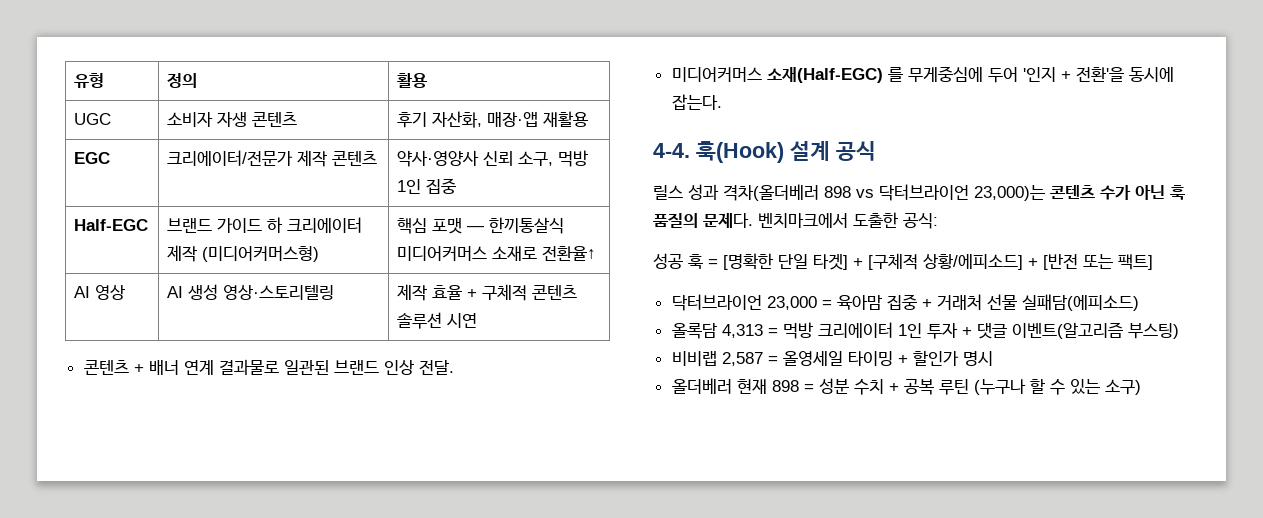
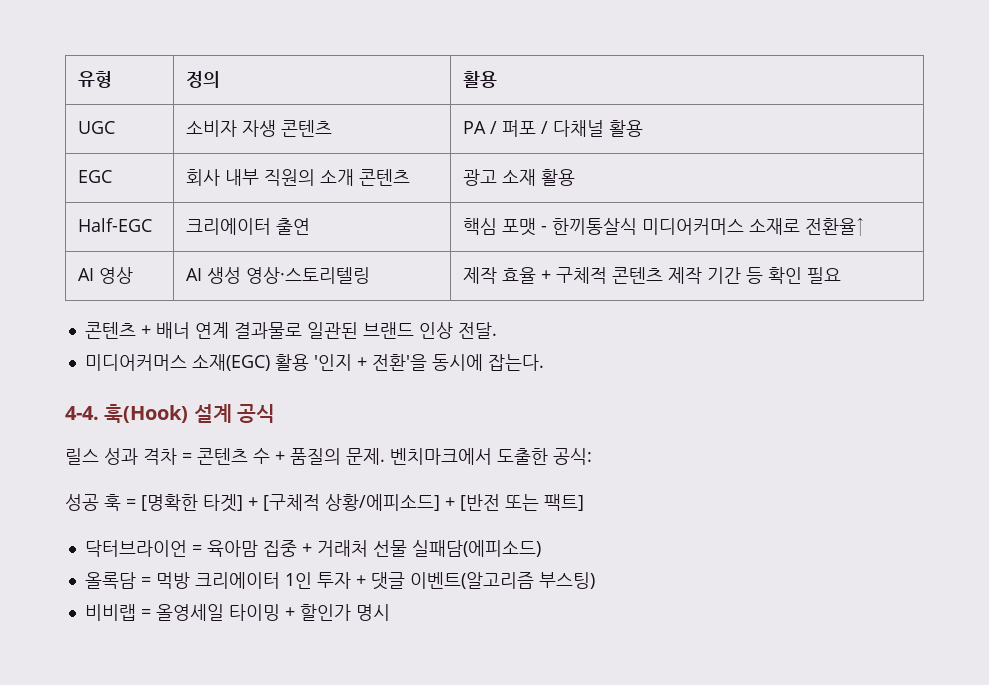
[397,111,589,128] [74,152,111,164] [167,150,378,167] [397,150,589,167] [397,178,457,194] [74,219,149,231] [167,217,363,233] [167,245,320,262] 후기 자산화, 매장·앱 재활용 // EGC | 크리에이터/전문가 제작 콘텐츠 | 약사·영양사 신뢰 소구, 먹방 1인 집중 // Half-EGC | 브랜드 가이드 하 크리에이터 제작 (미디어커머스형) -> [462,120,643,137] [77,170,112,183] [185,169,410,186] [462,169,575,186] [77,218,152,232] [185,218,310,235] PA / 퍼포 / 다채널 활용 // EGC | 회사 내부 직원의 소개 콘텐츠 | 광고 소재 활용 // Half-EGC | 크리에이터 출연
[467,226,485,231] — -> [540,226,547,232] -
[397,312,478,329] 솔루션 시연 -> [667,267,841,284] 제작 기간 등 확인 필요
[766,66,1018,83] 소재(Half-EGC) 를 무게중심에 두어 -> [191,354,309,371] 소재(EGC) 활용
[723,184,1186,201] [653,213,753,228] 격차(올더베러 898 vs 닥터브라이언 23,000)는 콘텐츠 수가 아닌 훅 품질의 문제다. -> [143,448,385,465] 격차 = 콘텐츠 수 + 품질의 문제.
[778,254,808,269] 단일 -> (198, 502) none
[766,296,817,310] 23,000 -> (187, 548) none
[721,324,763,338] 4,313 -> (136, 580) none
[721,352,763,366] 2,587 -> (136, 612) none
[671,378,1141,395] // 올더베러 현재 898 = 성분 수치 + 공복 루틴 (누구나 할 수 있는 소구) -> (390, 612) none

